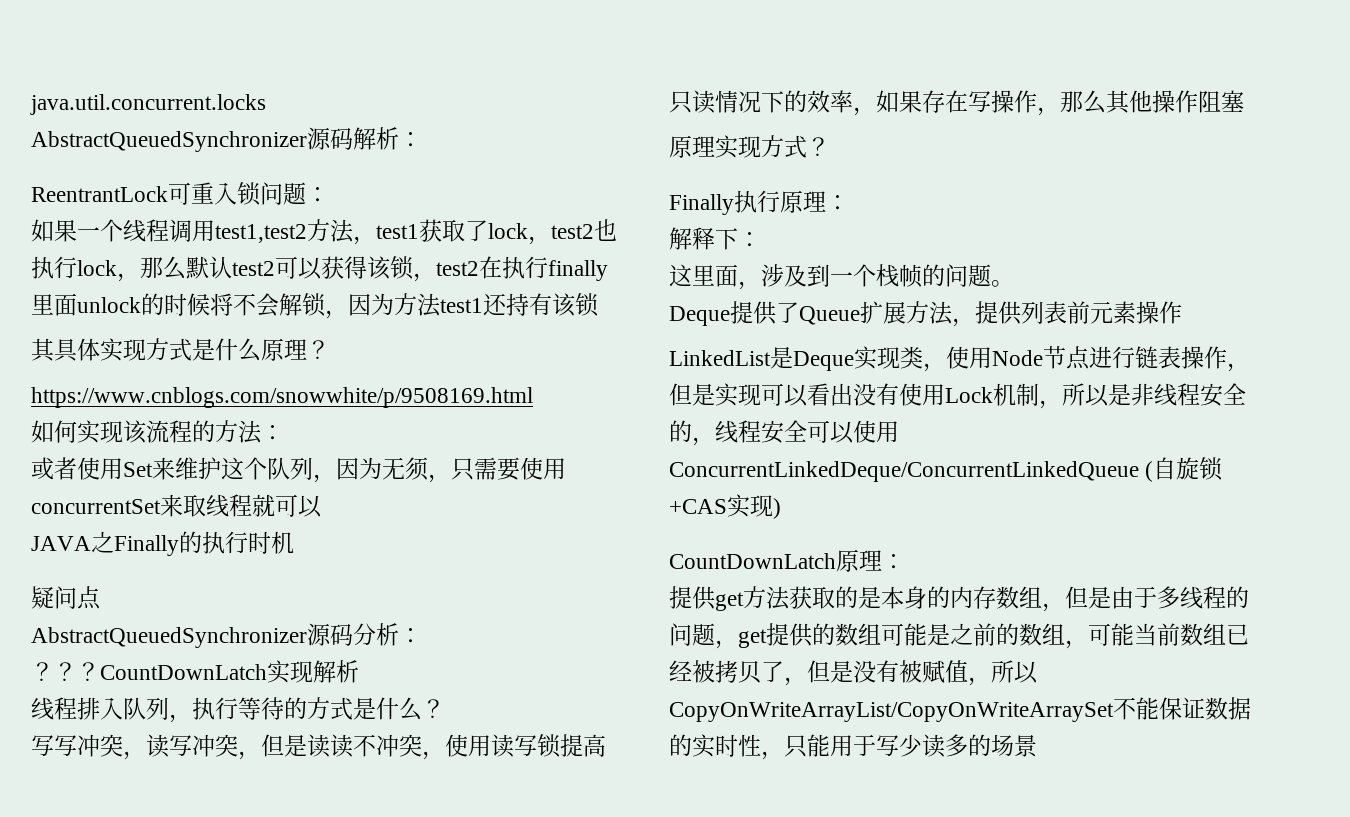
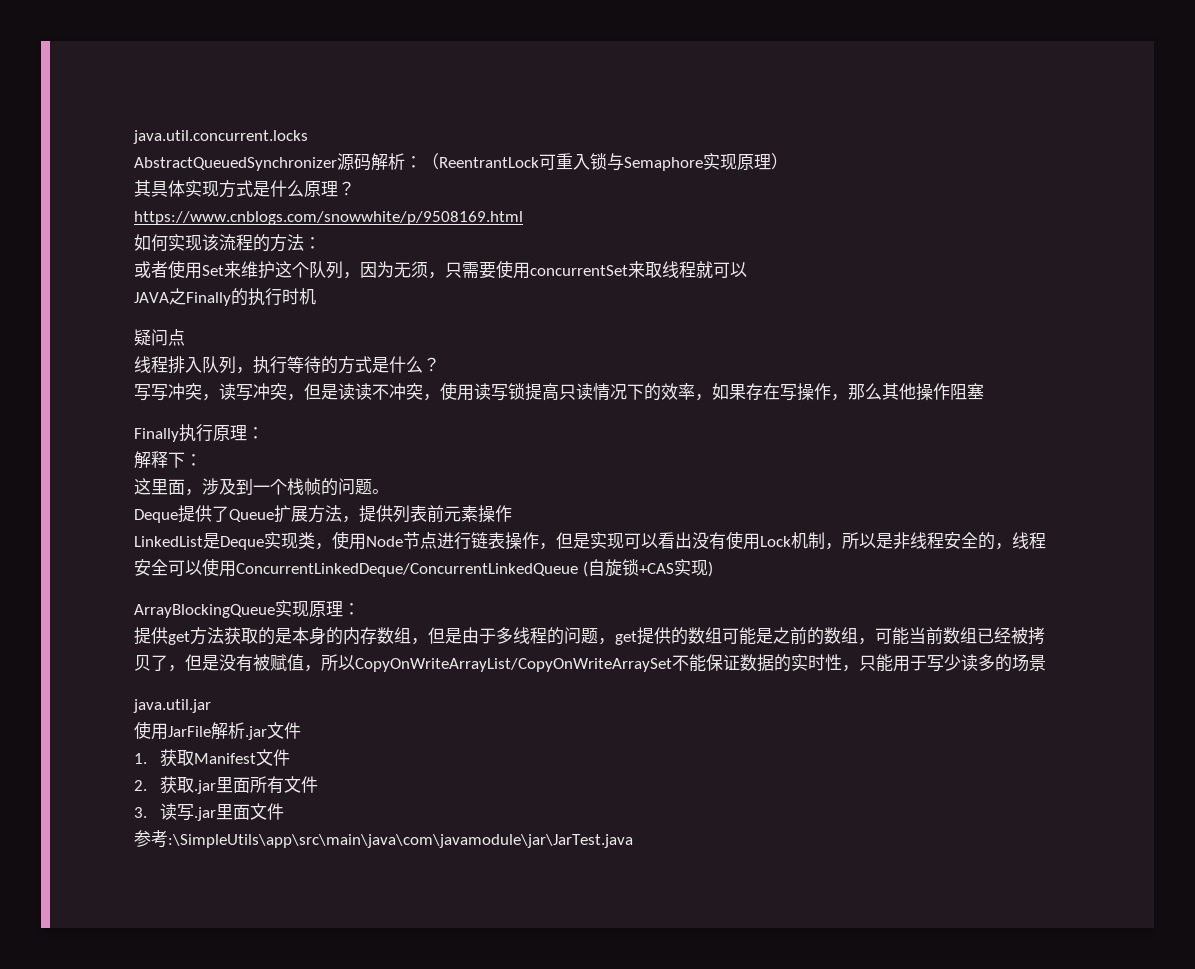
(422, 139) // -> [422,153,439,170] （
[260,182,329,205] [31,219,617,245] [31,256,608,282] [31,293,599,319] 问题： // 如果一个线程调用test1,test2方法，test1获取了lock，test2也执行lock，那么默认test2可以获得该锁，test2在执行finally里面unlock的时候将不会解锁，因为方法test1还持有该锁 -> [607,153,788,171] 与Semaphore实现原理）
[31,623,422,648] [31,660,359,684] // AbstractQueuedSynchronizer源码分析： // ？？？CountDownLatch实现解析 -> (185, 337) none
[669,135,830,159] // 原理实现方式？ -> (984, 391) none
[669,553,836,569] CountDownLatch -> [134,600,309,618] ArrayBlockingQueue实现
(1037, 745) none -> [133,699,211,713] [134,721,301,740] [134,749,291,767] [134,776,319,794] [134,803,285,821] [134,830,633,848] // java.util.jar // 使用JarFile解析.jar文件 // 1.获取Manifest文件 // 2.获取.jar里面所有文件 // 3.读写.jar里面文件 // 参考:\SimpleUtils\app\src\main\java\com\javamodule\jar\JarTest.java

